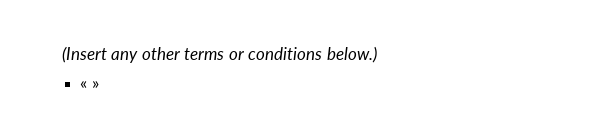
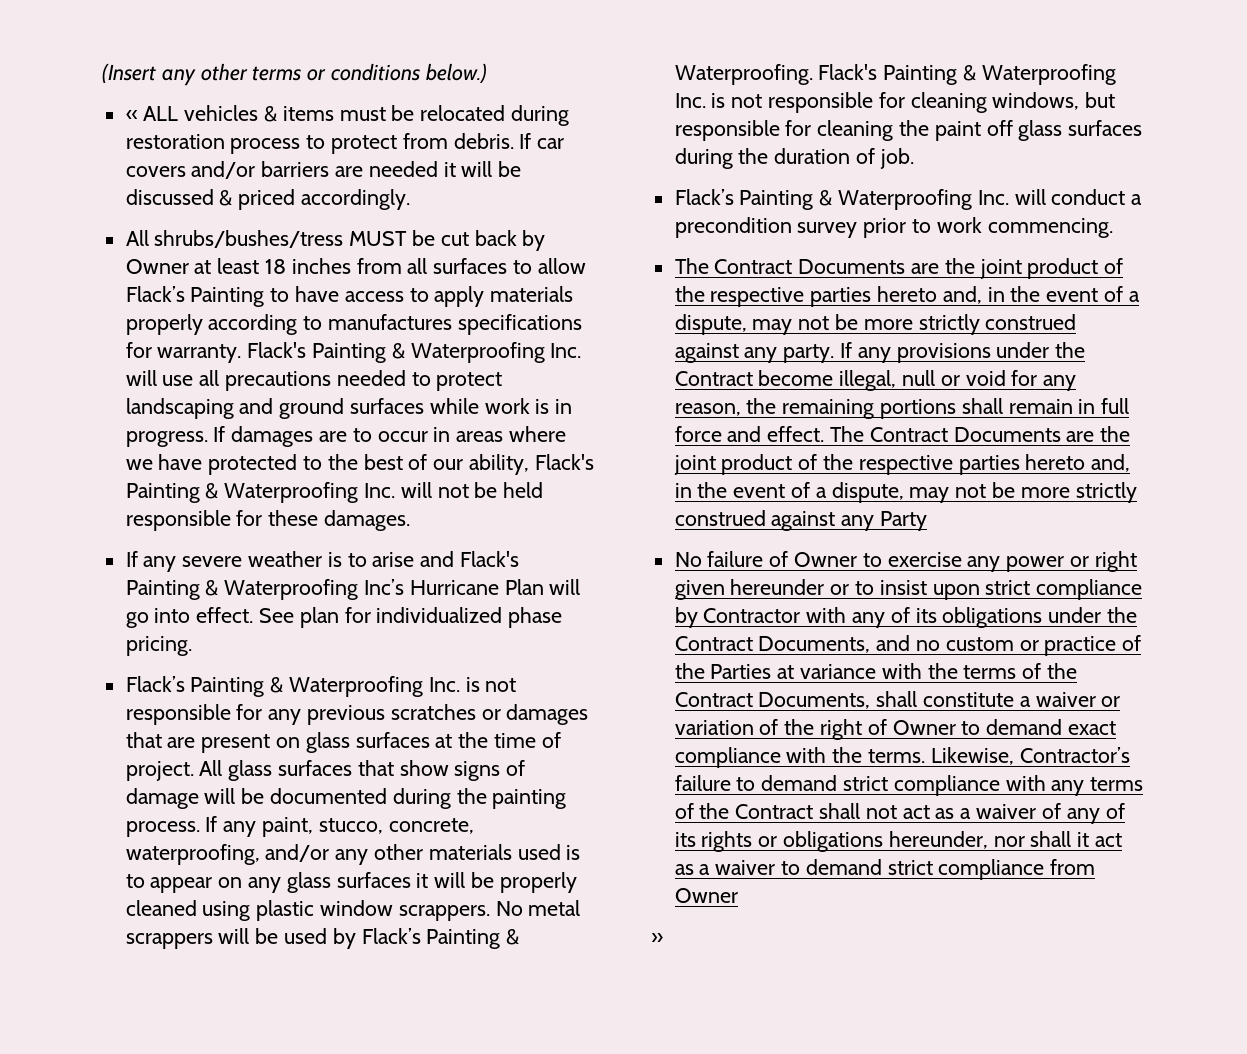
(88, 85) none -> [143,105,570,126] [125,133,565,154] [125,161,522,179] [125,189,411,210] [125,230,546,251] [125,258,586,274] [125,286,574,307] [125,314,582,335] [125,342,582,363] [125,370,503,391] [125,398,573,419] [125,426,567,447] [125,454,594,475] [125,482,544,503] [125,510,411,531] [125,551,520,572] [125,579,581,600] [125,607,563,628] [125,636,192,656] [125,676,517,697] [125,704,589,725] [125,732,561,753] [125,760,526,781] [125,788,567,809] [125,816,474,837] [125,844,581,865] [125,872,577,893] [125,900,581,921] [125,928,520,949] [674,64,1116,85] [674,92,1116,113] [674,120,1143,141] [674,148,914,169] [674,189,1143,210] [674,217,1113,238] [674,258,1124,279] [674,286,1140,307] [674,314,1077,335] [674,342,1086,363] [674,370,1077,391] [674,398,1130,419] [674,426,1131,442] [673,454,1131,475] [674,482,1137,503] [674,510,928,531] [674,551,1137,572] [674,579,1143,600] [674,607,1138,628] [674,635,1142,656] [674,663,1078,679] [674,691,1121,709] [674,719,1117,740] [674,747,1130,768] [674,775,1144,796] [674,803,1125,824] [674,831,1123,852] [674,859,1096,880] [674,888,738,903] ALL vehicles & items must be relocated during restoration process to protect from debris. If car covers and/or barriers are needed it will be discussed & priced accordingly. // All shrubs/bushes/tress MUST be cut back by Owner at least 18 inches from all surfaces to allow Flack’s Painting to have access to apply materials properly according to manufactures specifications for warranty. Flack's Painting & Waterproofing Inc. will use all precautions needed to protect landscaping and ground surfaces while work is in progress. If damages are to occur in areas where we have protected to the best of our ability, Flack's Painting & Waterproofing Inc. will not be held responsible for these damages. // If any severe weather is to arise and Flack's Painting & Waterproofing Inc’s Hurricane Plan will go into effect. See plan for individualized phase pricing. // Flack’s Painting & Waterproofing Inc. is not responsible for any previous scratches or damages that are present on glass surfaces at the time of project. All glass surfaces that show signs of damage will be documented during the painting process. If any paint, stucco, concrete, waterproofing, and/or any other materials used is to appear on any glass surfaces it will be properly cleaned using plastic window scrappers. No metal scrappers will be used by Flack’s Painting & Waterproofing. Flack's Painting & Waterproofing Inc. is not responsible for cleaning windows, but responsible for cleaning the paint off glass surfaces during the duration of job. // Flack’s Painting & Waterproofing Inc. will conduct a precondition survey prior to work commencing. // The Contract Documents are the joint product of the respective parties hereto and, in the event of a dispute, may not be more strictly construed against any party. If any provisions under the Contract become illegal, null or void for any reason, the remaining portions shall remain in full force and effect. The Contract Documents are the joint product of the respective parties hereto and, in the event of a dispute, may not be more strictly construed against any Party // No failure of Owner to exercise any power or right given hereunder or to insist upon strict compliance by Contractor with any of its obligations under the Contract Documents, and no custom or practice of the Parties at variance with the terms of the Contract Documents, shall constitute a waiver or variation of the right of Owner to demand exact compliance with the terms. Likewise, Contractor’s failure to demand strict compliance with any terms of the Contract shall not act as a waiver of any of its rights or obligations hereunder, nor shall it act as a waiver to demand strict compliance from Owner //

